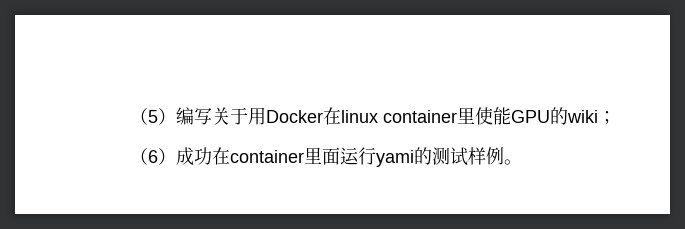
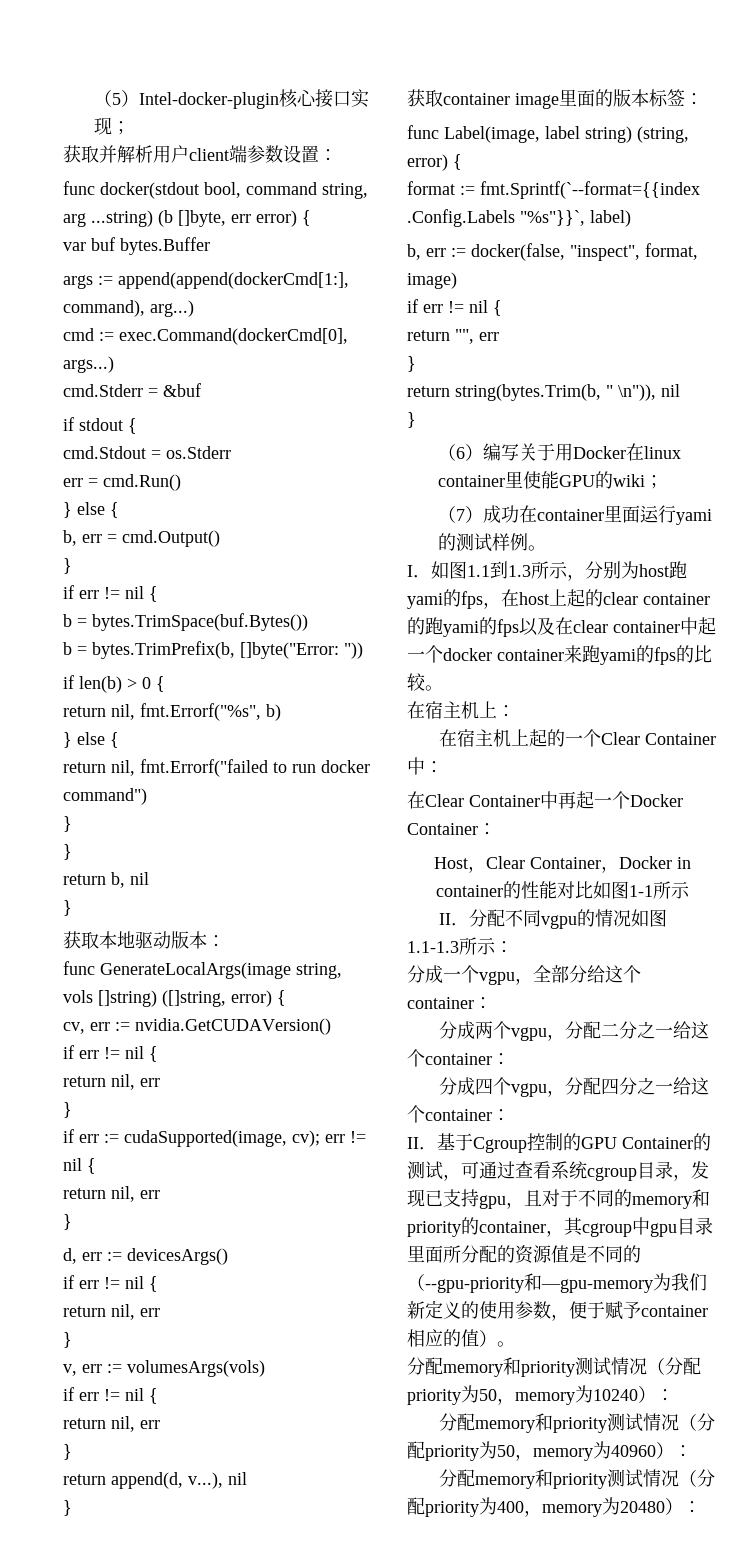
(176, 116) none -> [139,89,370,109] [94,117,131,135] [63,145,337,163] [63,181,368,199] [63,210,311,227] [63,237,210,255] [63,272,349,289] [63,300,194,317] [63,328,348,345] [63,356,114,373] [63,383,201,397] [63,417,137,434] [63,446,231,459] [63,474,181,491] [63,502,119,518] [63,530,220,547] [63,558,72,574] [63,585,158,602] [63,613,308,631] [63,641,363,659] [63,675,165,693] [63,703,281,721] [63,732,119,748] [63,759,370,777] [63,788,147,805] [63,816,72,832] [63,844,72,860] [63,872,149,888] [63,900,72,916] [63,931,225,949] [63,961,342,979] [63,990,286,1007] [63,1018,331,1035] [63,1045,158,1062] [63,1074,160,1090] [63,1102,72,1118] [63,1129,366,1147] [63,1158,96,1174] [63,1186,160,1202] [63,1214,72,1230] [63,1248,228,1265] [63,1275,158,1292] [63,1304,160,1320] [63,1332,72,1348] [63,1360,265,1377] [63,1387,158,1404] [63,1416,160,1432] [63,1444,72,1460] [63,1472,247,1489] [63,1500,72,1516] [407,89,703,109] [407,125,689,143] [407,154,462,171] [407,181,700,199] [407,209,631,227] [407,243,698,261] [407,272,457,289] [407,299,502,316] [407,329,499,344] [407,356,416,372] [407,384,680,401] [407,412,416,428] [438,444,484,461] Intel-docker-plugin核心接口实现； // 获取并解析用户client端参数设置： // func docker(stdout bool, command string, arg ...string) (b []byte, err error) { // var buf bytes.Buffer // args := append(append(dockerCmd[1:], command), arg...) // cmd := exec.Command(dockerCmd[0], args...) // cmd.Stderr = &buf // if stdout { // cmd.Stdout = os.Stderr // err = cmd.Run() // } else { // b, err = cmd.Output() // } // if err != nil { // b = bytes.TrimSpace(buf.Bytes()) // b = bytes.TrimPrefix(b, []byte("Error: ")) // if len(b) > 0 { // return nil, fmt.Errorf("%s", b) // } else { // return nil, fmt.Errorf("failed to run docker command") // } // } // return b, nil // } // 获取本地驱动版本： // func GenerateLocalArgs(image string, vols []string) ([]string, error) { // cv, err := nvidia.GetCUDAVersion() // if err != nil { // return nil, err // } // if err := cudaSupported(image, cv); err != nil { // return nil, err // } // d, err := devicesArgs() // if err != nil { // return nil, err // } // v, err := volumesArgs(vols) // if err != nil { // return nil, err // } // return append(d, v...), nil // } // 获取container image里面的版本标签： // func Label(image, label string) (string, error) { // format := fmt.Sprintf(`--format={{index .Config.Labels "%s"}}`, label) // b, err := docker(false, "inspect", format, image) // if err != nil { // return "", err // } // return string(bytes.Trim(b, " \n")), nil // } // （6）
[147,150,158,163] 6 -> [456,509,466,521] 7
(522, 162) none -> [407,561,687,581] [407,589,710,609] [407,617,716,637] [407,645,712,665] [407,673,443,691] [407,701,515,719] [439,729,717,747] [407,757,443,775] [407,791,683,809] [407,823,496,835] [433,856,691,873] [435,881,690,899] [439,909,668,929] [407,937,513,955] [407,965,641,985] [407,997,492,1009] [439,1021,710,1041] [407,1049,510,1067] [439,1077,710,1097] [407,1105,510,1123] [407,1133,711,1153] [407,1161,709,1181] [407,1189,710,1209] [407,1217,713,1237] [407,1245,641,1264] [407,1273,707,1293] [407,1300,708,1321] [407,1329,515,1347] [407,1357,701,1377] [407,1385,674,1405] [439,1413,716,1433] [407,1441,692,1461] [439,1469,716,1489] [407,1497,701,1517] // I．如图1.1到1.3所示，分别为host跑yami的fps，在host上起的clear container的跑yami的fps以及在clear container中起一个docker container来跑yami的fps的比较。 // 在宿主机上： // 在宿主机上起的一个Clear Container中： // 在Clear Container中再起一个Docker Container： // Host，Clear Container，Docker in container的性能对比如图1-1所示 // II．分配不同vgpu的情况如图1.1-1.3所示： // 分成一个vgpu，全部分给这个container： // 分成两个vgpu，分配二分之一给这个container： // 分成四个vgpu，分配四分之一给这个container： // II．基于Cgroup控制的GPU Container的测试，可通过查看系统cgroup目录，发现已支持gpu，且对于不同的memory和priority的container，其cgroup中gpu目录里面所分配的资源值是不同的（--gpu-priority和—gpu-memory为我们新定义的使用参数，便于赋予container相应的值）。 // 分配memory和priority测试情况（分配priority为50，memory为10240）： // 分配memory和priority测试情况（分配priority为50，memory为40960）： // 分配memory和priority测试情况（分配priority为400，memory为20480）：

